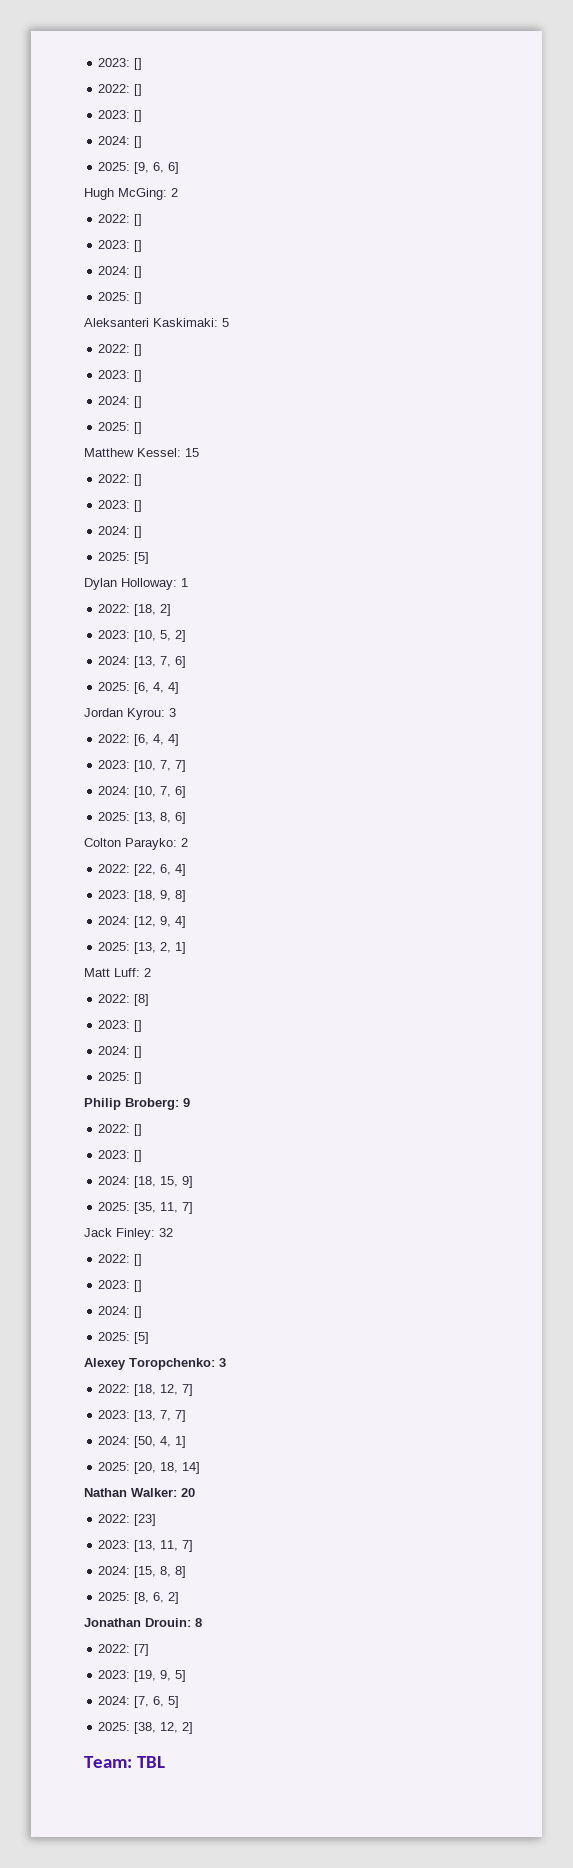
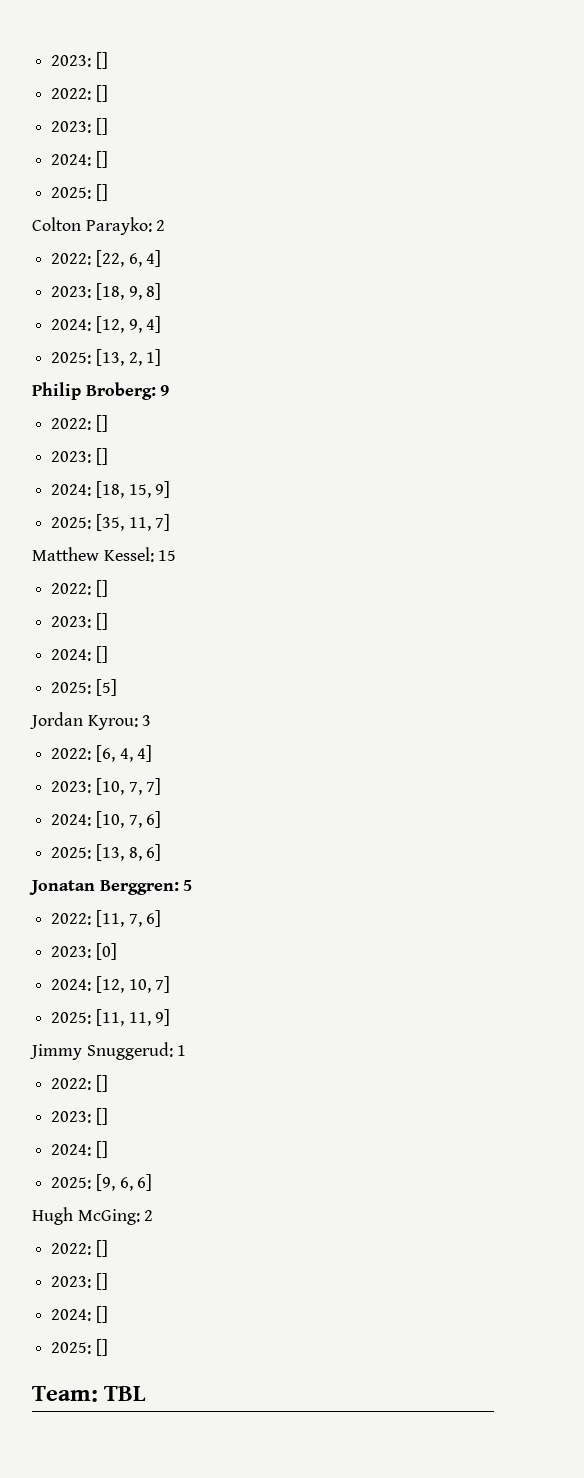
(143, 142) none -> [51,184,108,201] [32,217,166,235] [51,250,162,267] [51,283,162,300] [51,316,162,333] [51,349,162,366] [32,382,170,400] [51,415,108,432] [51,448,108,465] [51,481,171,498] [51,514,171,531] [32,547,177,562] [51,580,108,597] [51,613,108,630] [51,646,108,663] [51,679,117,696] [30,712,152,730] [51,745,153,762] [51,778,162,795] [51,811,162,828] [51,844,162,861] [29,880,193,895] [51,910,162,927] [51,943,117,960] [51,976,171,993] [51,1009,171,1026] [30,1042,187,1060] [51,1075,108,1092] [51,1108,108,1125] [51,1141,108,1158] // 2025: [] // Colton Parayko: 2 // 2022: [22, 6, 4] // 2023: [18, 9, 8] // 2024: [12, 9, 4] // 2025: [13, 2, 1] // Philip Broberg: 9 // 2022: [] // 2023: [] // 2024: [18, 15, 9] // 2025: [35, 11, 7] // Matthew Kessel: 15 // 2022: [] // 2023: [] // 2024: [] // 2025: [5] // Jordan Kyrou: 3 // 2022: [6, 4, 4] // 2023: [10, 7, 7] // 2024: [10, 7, 6] // 2025: [13, 8, 6] // Jonatan Berggren: 5 // 2022: [11, 7, 6] // 2023: [0] // 2024: [12, 10, 7] // 2025: [11, 11, 9] // Jimmy Snuggerud: 1 // 2022: [] // 2023: [] // 2024: []
[84,318,229,327] [98,344,143,356] [98,370,143,382] [98,396,143,408] [98,422,143,434] [84,448,199,457] [98,474,143,486] [98,500,143,512] [98,526,143,538] [98,552,150,564] [84,578,188,590] [98,604,172,616] [98,630,187,642] [98,656,187,668] [98,682,180,694] [84,708,176,720] [98,734,180,746] [98,760,187,772] [98,786,187,798] [98,812,187,824] [84,838,188,850] [98,864,187,876] [98,890,187,902] [98,916,187,928] [98,942,187,954] [84,968,151,977] [98,994,150,1006] [98,1020,143,1032] [98,1046,143,1058] [98,1072,143,1084] [84,1098,190,1110] [98,1124,143,1136] [98,1150,143,1162] [98,1176,194,1188] [98,1202,194,1214] [84,1228,173,1240] [98,1254,143,1266] [98,1280,143,1292] [98,1306,143,1318] [98,1332,150,1344] [84,1358,226,1370] [98,1384,194,1396] [98,1410,187,1422] [98,1436,187,1448] [98,1462,201,1474] [84,1488,195,1497] [98,1514,157,1526] [98,1540,194,1552] [98,1566,187,1578] [98,1592,180,1604] [84,1618,202,1627] [98,1644,150,1656] [98,1670,187,1682] [98,1696,180,1708] [98,1722,194,1734] // Aleksanteri Kaskimaki: 5 // 2022: [] // 2023: [] // 2024: [] // 2025: [] // Matthew Kessel: 15 // 2022: [] // 2023: [] // 2024: [] // 2025: [5] // Dylan Holloway: 1 // 2022: [18, 2] // 2023: [10, 5, 2] // 2024: [13, 7, 6] // 2025: [6, 4, 4] // Jordan Kyrou: 3 // 2022: [6, 4, 4] // 2023: [10, 7, 7] // 2024: [10, 7, 6] // 2025: [13, 8, 6] // Colton Parayko: 2 // 2022: [22, 6, 4] // 2023: [18, 9, 8] // 2024: [12, 9, 4] // 2025: [13, 2, 1] // Matt Luff: 2 // 2022: [8] // 2023: [] // 2024: [] // 2025: [] // Philip Broberg: 9 // 2022: [] // 2023: [] // 2024: [18, 15, 9] // 2025: [35, 11, 7] // Jack Finley: 32 // 2022: [] // 2023: [] // 2024: [] // 2025: [5] // Alexey Toropchenko: 3 // 2022: [18, 12, 7] // 2023: [13, 7, 7] // 2024: [50, 4, 1] // 2025: [20, 18, 14] // Nathan Walker: 20 // 2022: [23] // 2023: [13, 11, 7] // 2024: [15, 8, 8] // 2025: [8, 6, 2] // Jonathan Drouin: 8 // 2022: [7] // 2023: [19, 9, 5] // 2024: [7, 6, 5] // 2025: [38, 12, 2] -> (108, 1347) none

